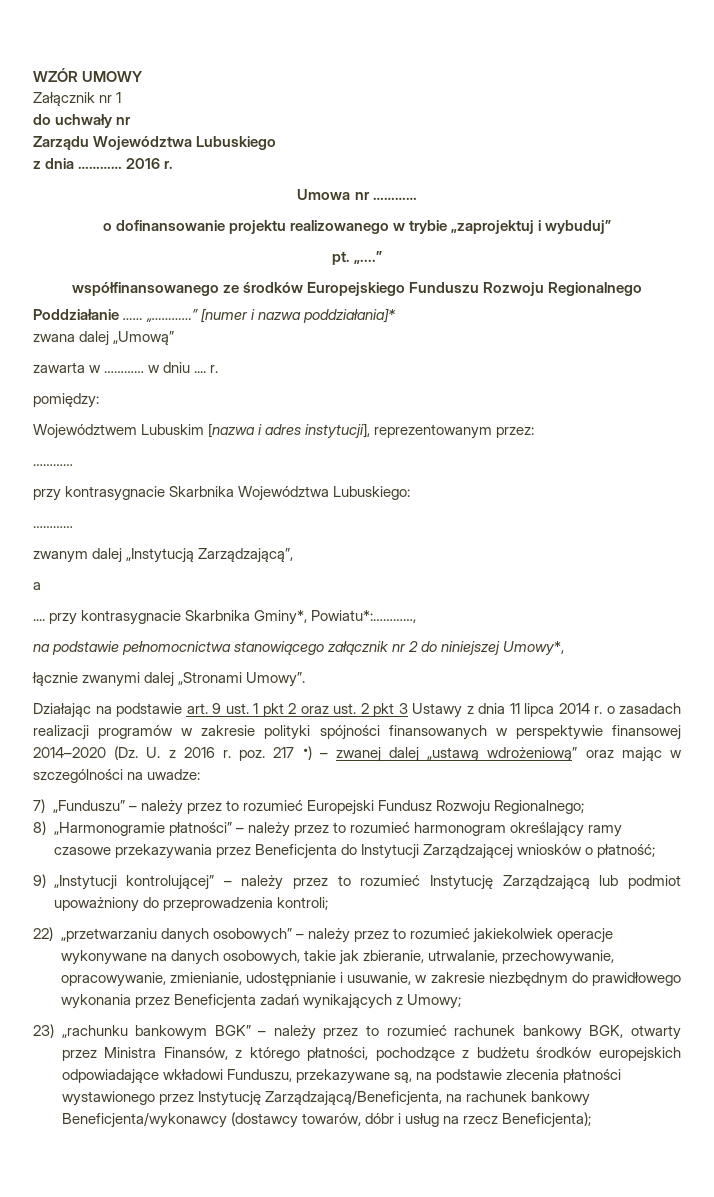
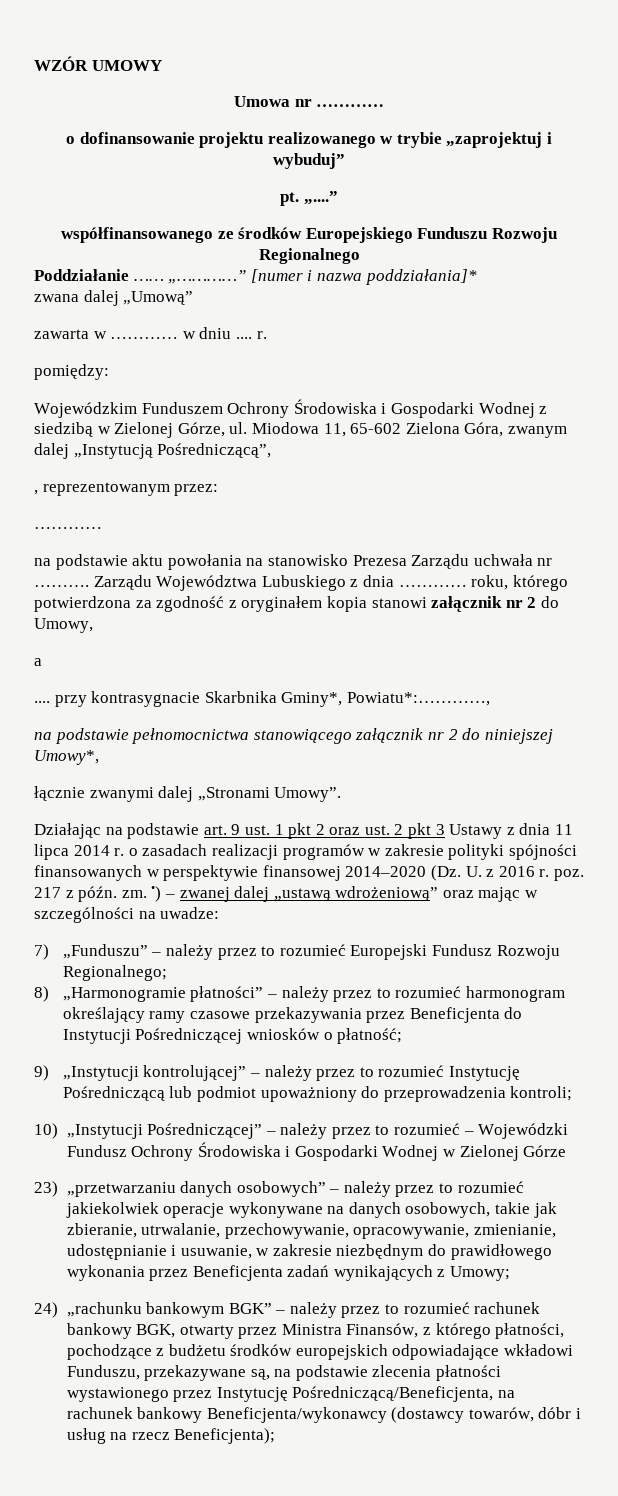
[33,92,122,106] [33,114,132,128] [33,136,277,150] [33,158,174,169] // Załącznik nr 1 // do uchwały nr // Zarządu Województwa Lubuskiego // z dnia ………… 2016 r. -> (162, 65) none
[33,423,535,439] [33,464,73,466] [33,486,411,501] [33,526,73,528] [33,548,294,563] Województwem Lubuskim [nazwa i adres instytucji], reprezentowanym przez: // ………… // przy kontrasygnacie Skarbnika Województwa Lubuskiego: // ………… // zwanym dalej „Instytucją Zarządzającą”, -> [34,399,548,418] [34,422,567,438] [34,443,272,459] [34,482,219,496] [34,527,102,529] [34,554,553,570] [34,575,568,591] [34,596,559,612] [34,618,93,633] Wojewódzkim Funduszem Ochrony Środowiska i Gospodarki Wodnej z siedzibą w Zielonej Górze, ul. Miodowa 11, 65-602 Zielona Góra, zwanym dalej „Instytucją Pośredniczącą”, // , reprezentowanym przez: // ………… // na podstawie aktu powołania na stanowisko Prezesa Zarządu uchwała nr ………. Zarządu Województwa Lubuskiego z dnia ………… roku, którego potwierdzona za zgodność z oryginałem kopia stanowi załącznik nr 2 do Umowy,
(295, 752) none -> [65,886,147,902] z późn. zm.
[422,844,513,859] Zarządzającej -> [135,1028,243,1044] Pośredniczącej
[502,875,590,890] Zarządzającą -> [62,1086,165,1101] Pośredniczącą
[33,927,53,941] 22) -> [34,1123,569,1139] [66,1142,567,1161] [34,1181,58,1197] 10) „Instytucji Pośredniczącej” – należy przez to rozumieć – Wojewódzki Fundusz Ochrony Środowiska i Gospodarki Wodnej w Zielonej Górze // 23)
[33,1024,54,1038] 23) -> [34,1302,58,1318] 24)
[264,1090,442,1106] Zarządzającą/Beneficjenta, -> [292,1386,494,1402] Pośredniczącą/Beneficjenta,

